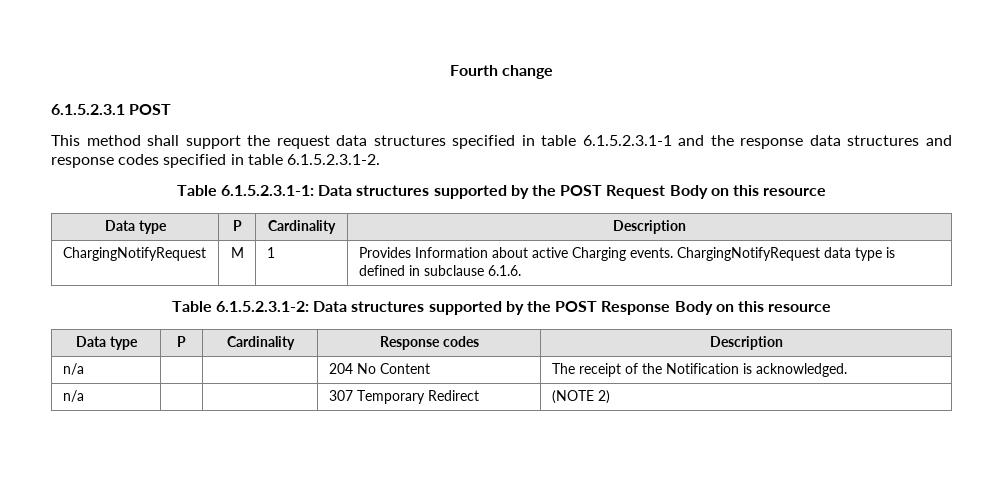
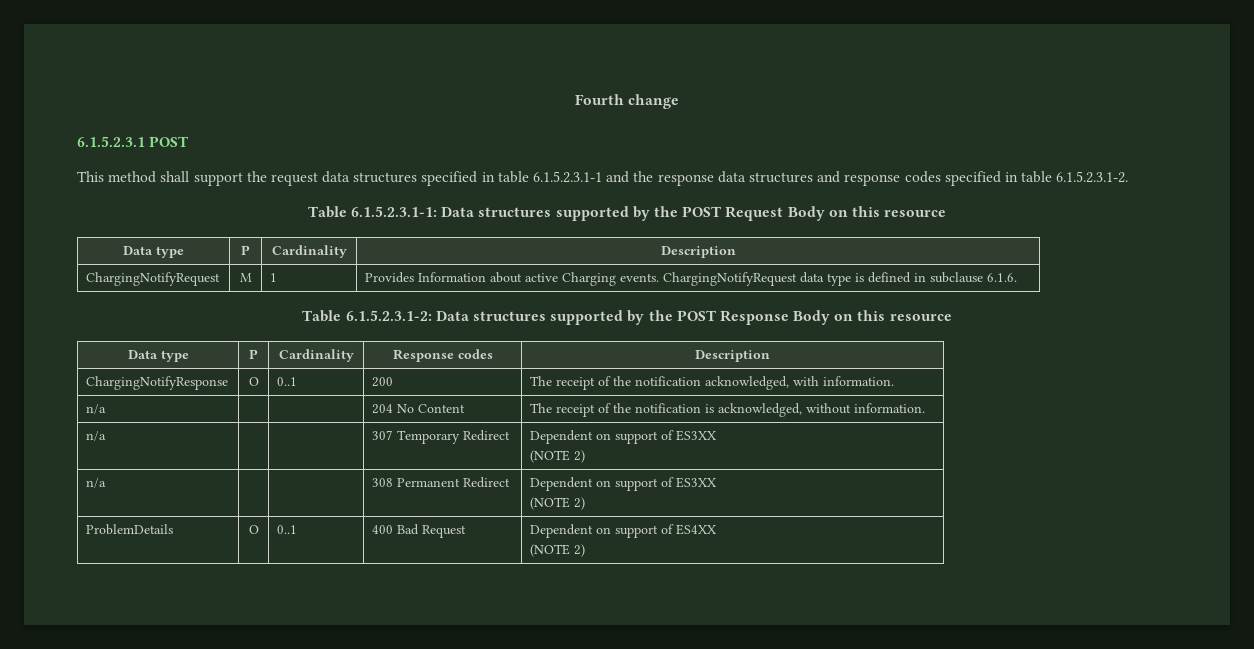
(783, 343) none -> [86,376,229,390] [248,377,259,386] [277,377,298,386] [372,377,394,387] [530,376,895,390] // ChargingNotifyResponse | O | 0..1 | 200 | The receipt of the notification acknowledged, with information.
[665,363,847,377] Notification is acknowledged. -> [635,403,926,417] notification is acknowledged, without information.
(479, 395) none -> [530,430,718,444] [530,450,586,463] [86,478,107,488] [372,477,511,488] [530,477,718,491] [530,497,586,510] [86,524,174,535] [248,525,259,534] [277,525,298,534] [372,524,467,538] [530,524,718,538] Dependent on support of ES3XX // (NOTE 2) // n/a | | | 308 Permanent Redirect | Dependent on support of ES3XX // (NOTE 2) // ProblemDetails | O | 0..1 | 400 Bad Request | Dependent on support of ES4XX //

